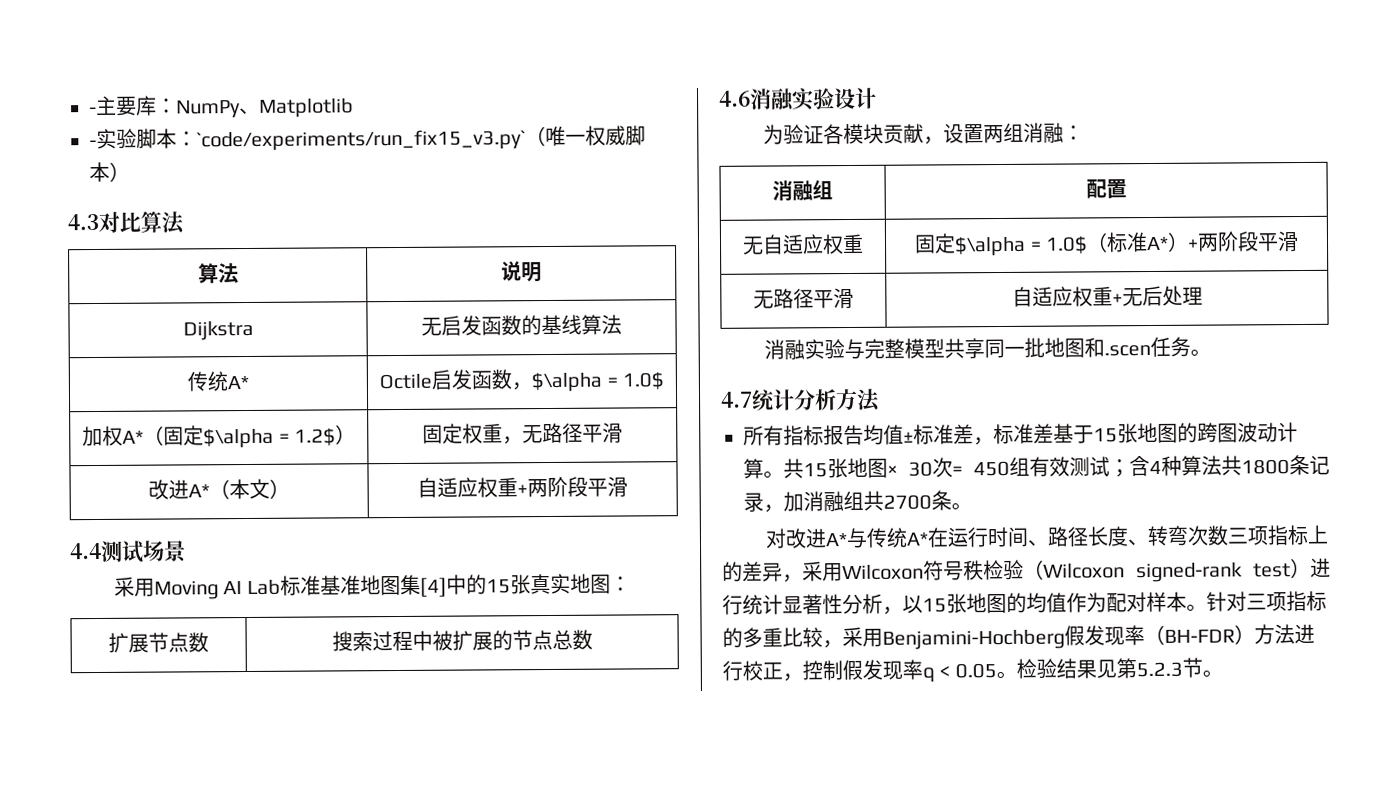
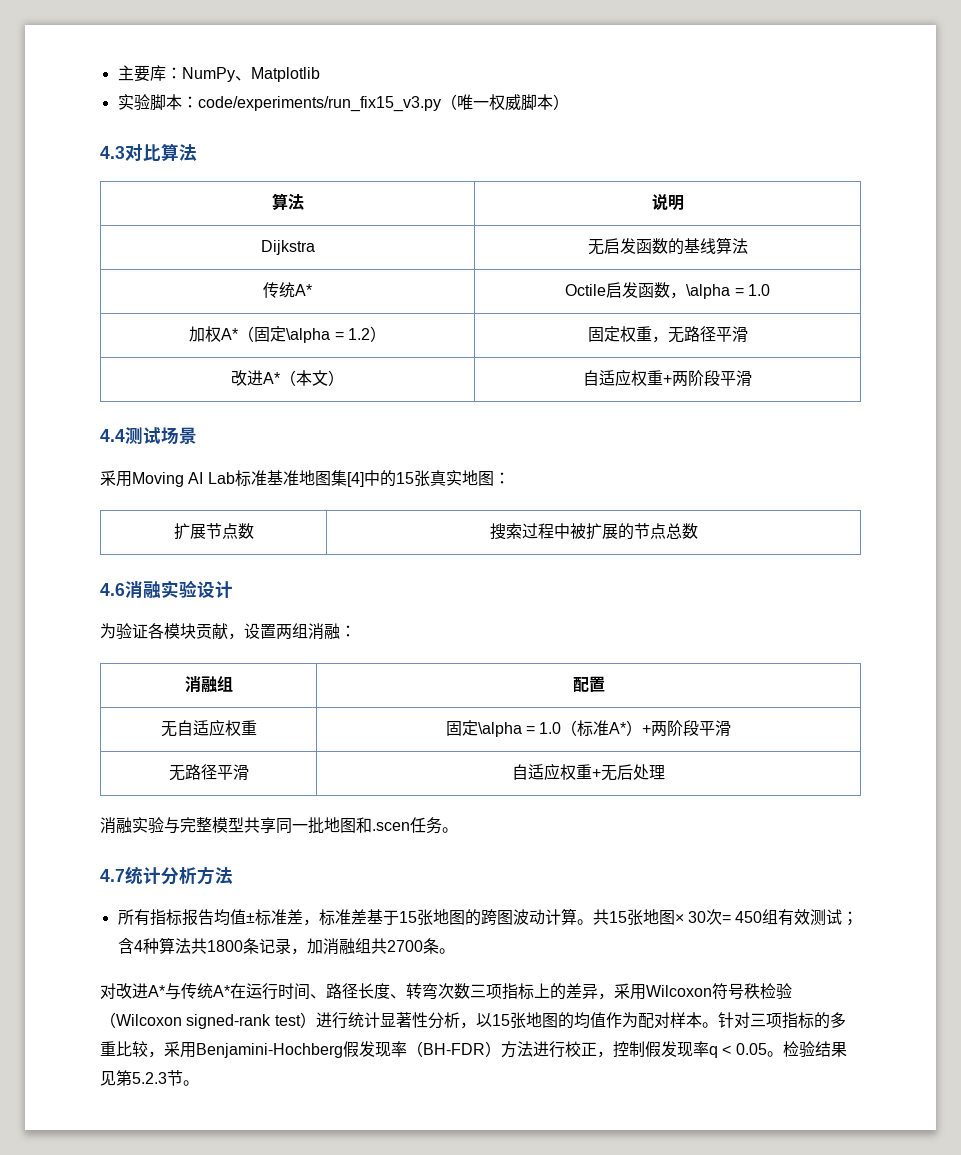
[89,106,97,115] - -> (117, 73) none
[89,139,97,148] - -> (320, 74) none
[196,129,526,152] `code/experiments/run_fix15_v3.py` -> [197,96,441,112] code/experiments/run_fix15_v3.py
[531,371,664,393] $\alpha = 1.0$ -> [686,284,770,299] \alpha = 1.0
[203,427,336,449] $\alpha = 1.2$ -> [286,328,370,343] \alpha = 1.2
[954,235,1088,257] $\alpha = 1.0$ -> [477,722,562,737] \alpha = 1.0

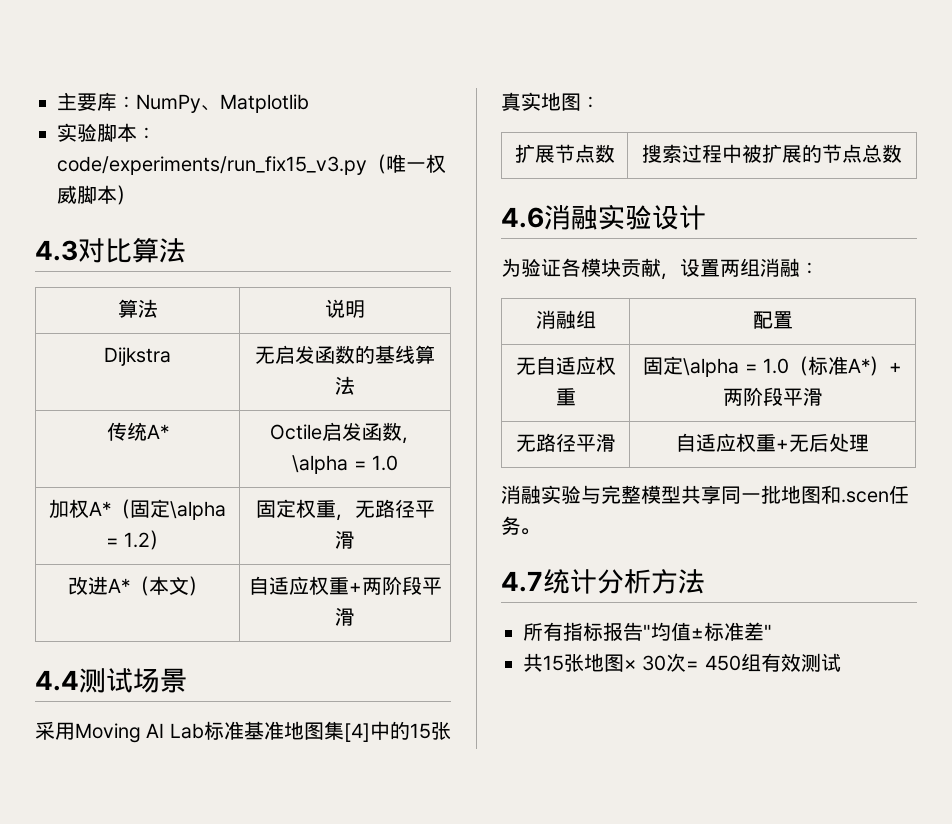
(214, 917) none -> [643,624,651,639] "
[302,908,593,926] ，标准差基于15张地图的跨图波动计算。 -> [764,624,772,639] " //
[842,911,859,926] [117,937,455,955] [100,983,792,1000] [100,1012,846,1029] [100,1041,847,1058] [100,1070,199,1086] ；含4种算法共1800条记录，加消融组共2700条。 // 对改进A*与传统A*在运行时间、路径长度、转弯次数三项指标上的差异，采用Wilcoxon符号秩检验（Wilcoxon signed-rank test）进行统计显著性分析，以15张地图的均值作为配对样本。针对三项指标的多重比较，采用Benjamini-Hochberg假发现率（BH-FDR）方法进行校正，控制假发现率q < 0.05。检验结果见第5.2.3节。 -> (841, 662) none

